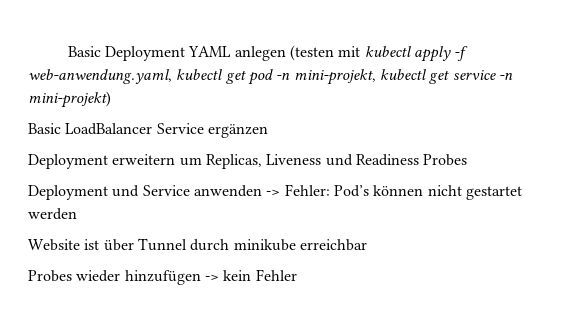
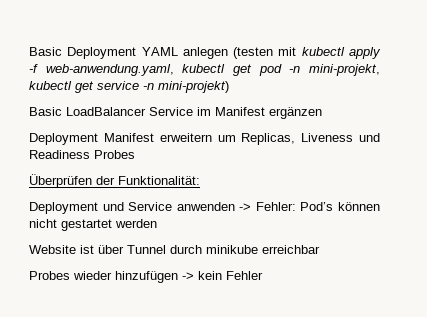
(204, 128) none -> [197,107,265,116] im Manifest
(108, 161) none -> [103,133,154,142] Manifest
(468, 160) none -> [29,174,200,188] // Überprüfen der Funktionalität:

